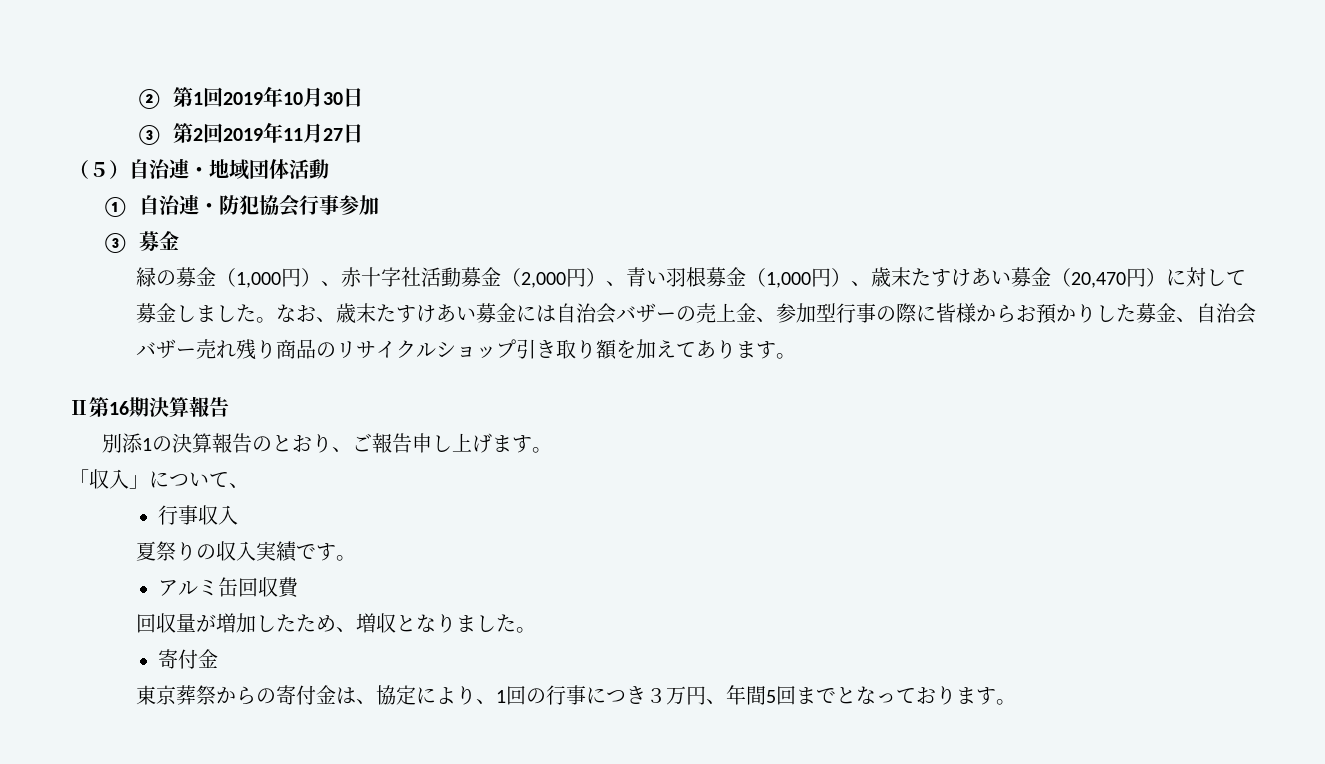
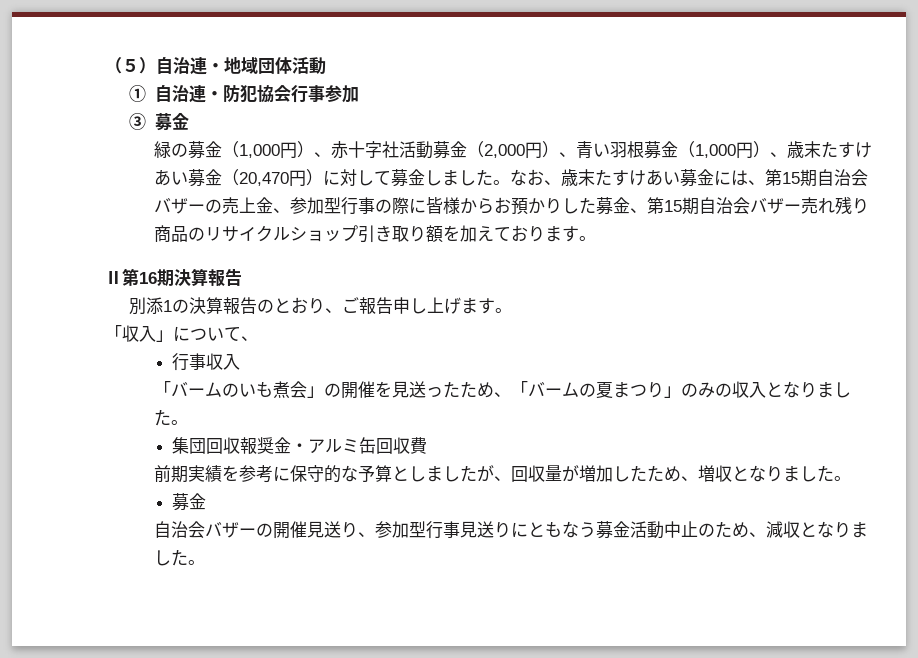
[135,86,363,109] [135,122,363,145] ②第1回2019年10月30日 // ③第2回2019年11月27日 // -> (105, 65) none
(556, 313) none -> [747,169,817,187] 、第15期
(1196, 319) none -> [646,197,699,215] 第15期
[695,340,716,358] あ -> [510,225,528,241] お
[135,541,356,562] [157,577,299,598] 夏祭りの収入実績です。 // アルミ缶回収費 // -> [153,381,851,399] [153,409,188,426] [172,437,428,454] [153,465,511,483] 「バームのいも煮会」の開催を見送ったため、「バームの夏まつり」のみの収入となりました。 // 集団回収報奨金・アルミ缶回収費 // 前期実績を参考に保守的な予算としましたが、
[157,649,218,669] [135,685,996,705] 寄付金 // 東京葬祭からの寄付金は、協定により、1回の行事につき３万円、年間5回までとなっております -> [172,493,207,511] [153,521,868,539] [153,549,188,566] 募金 // 自治会バザーの開催見送り、参加型行事見送りにともなう募金活動中止のため、減収となりました

